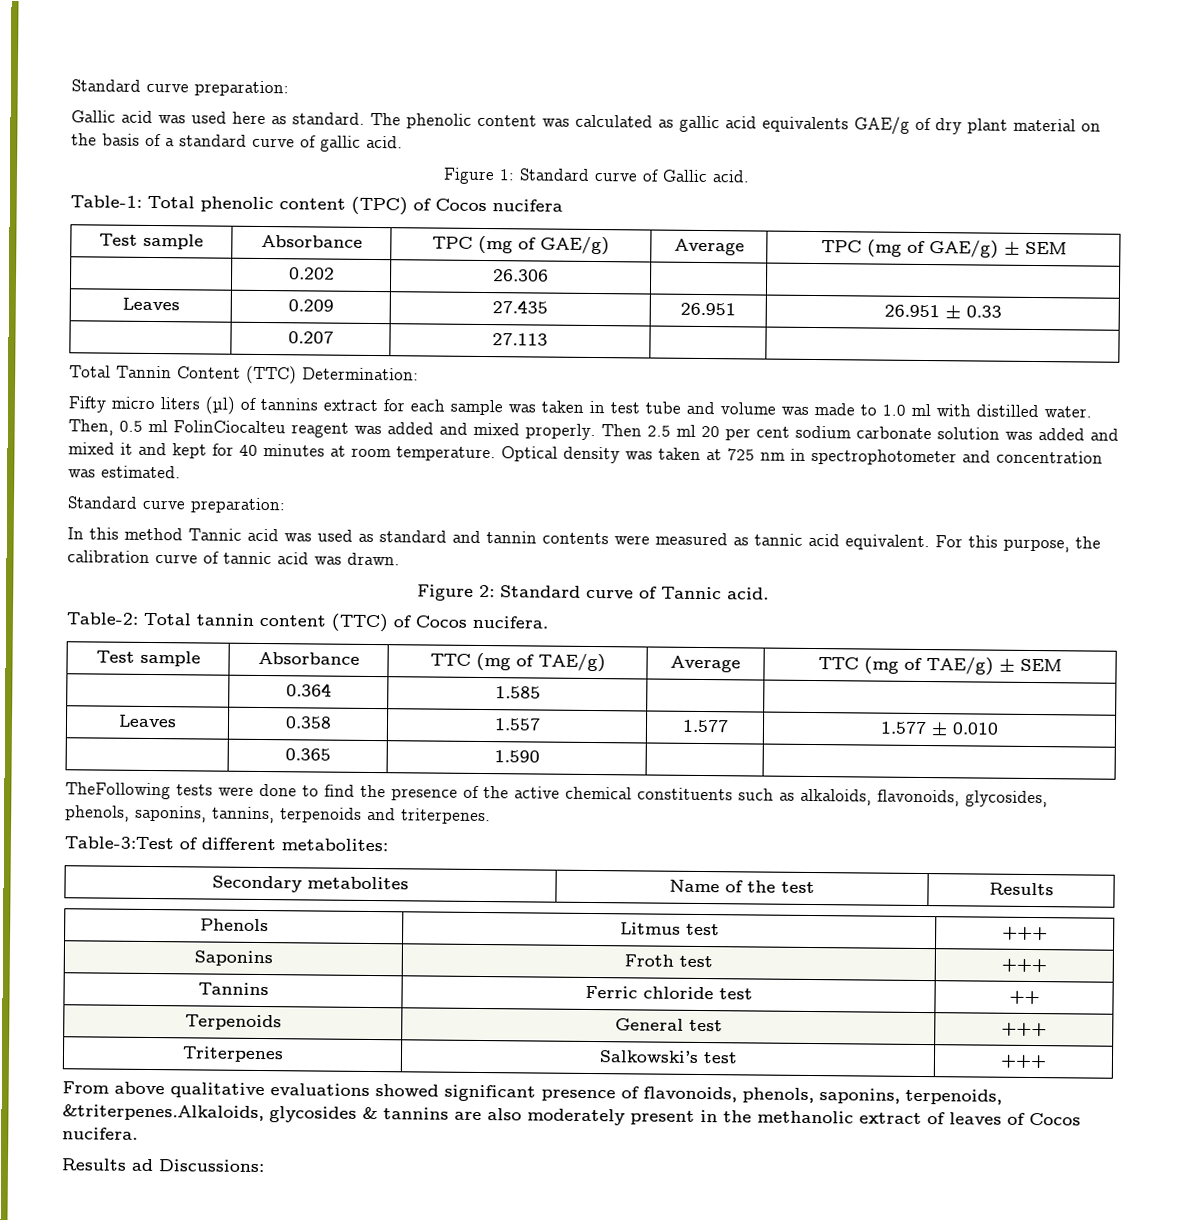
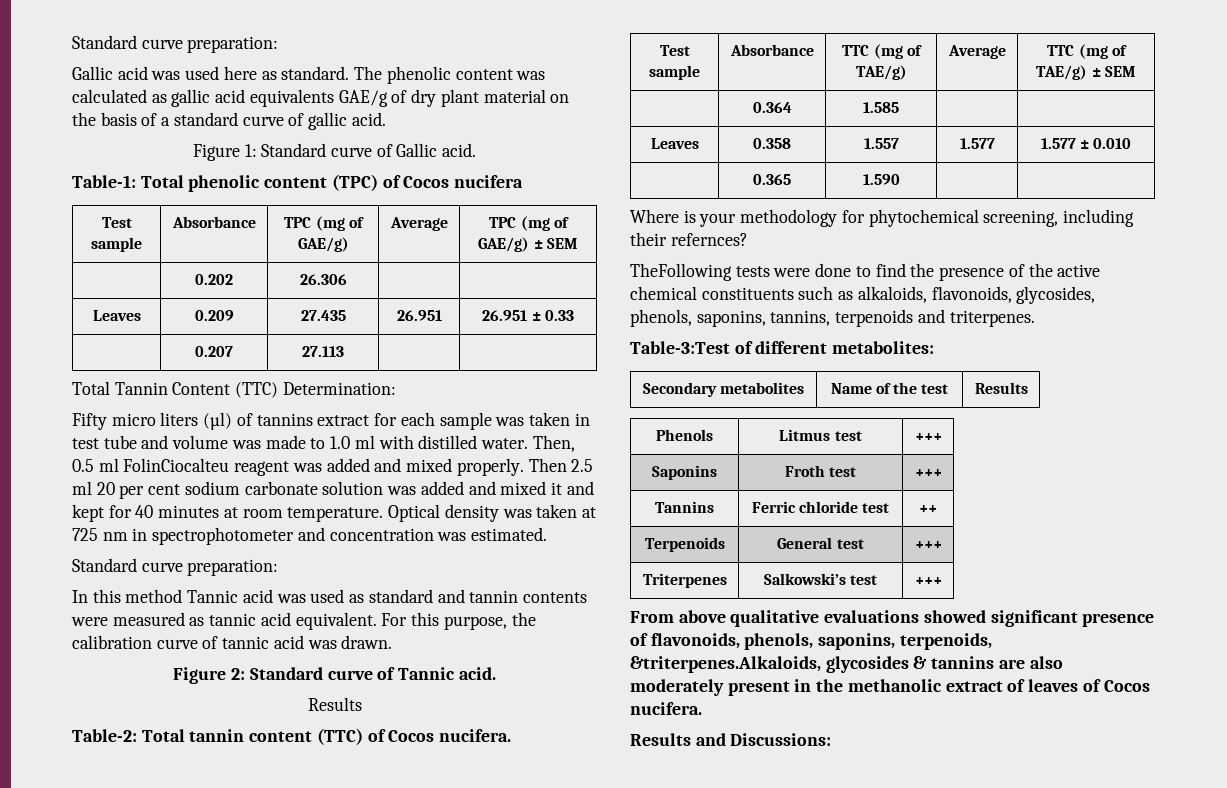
(769, 593) none -> [307,697,362,711] // Results
(540, 756) none -> [630,209,1135,227] [630,232,748,246] // Where is your methodology for phytochemical screening, including their refernces?
[131,1158,154,1172] ad -> [695,733,726,746] and

